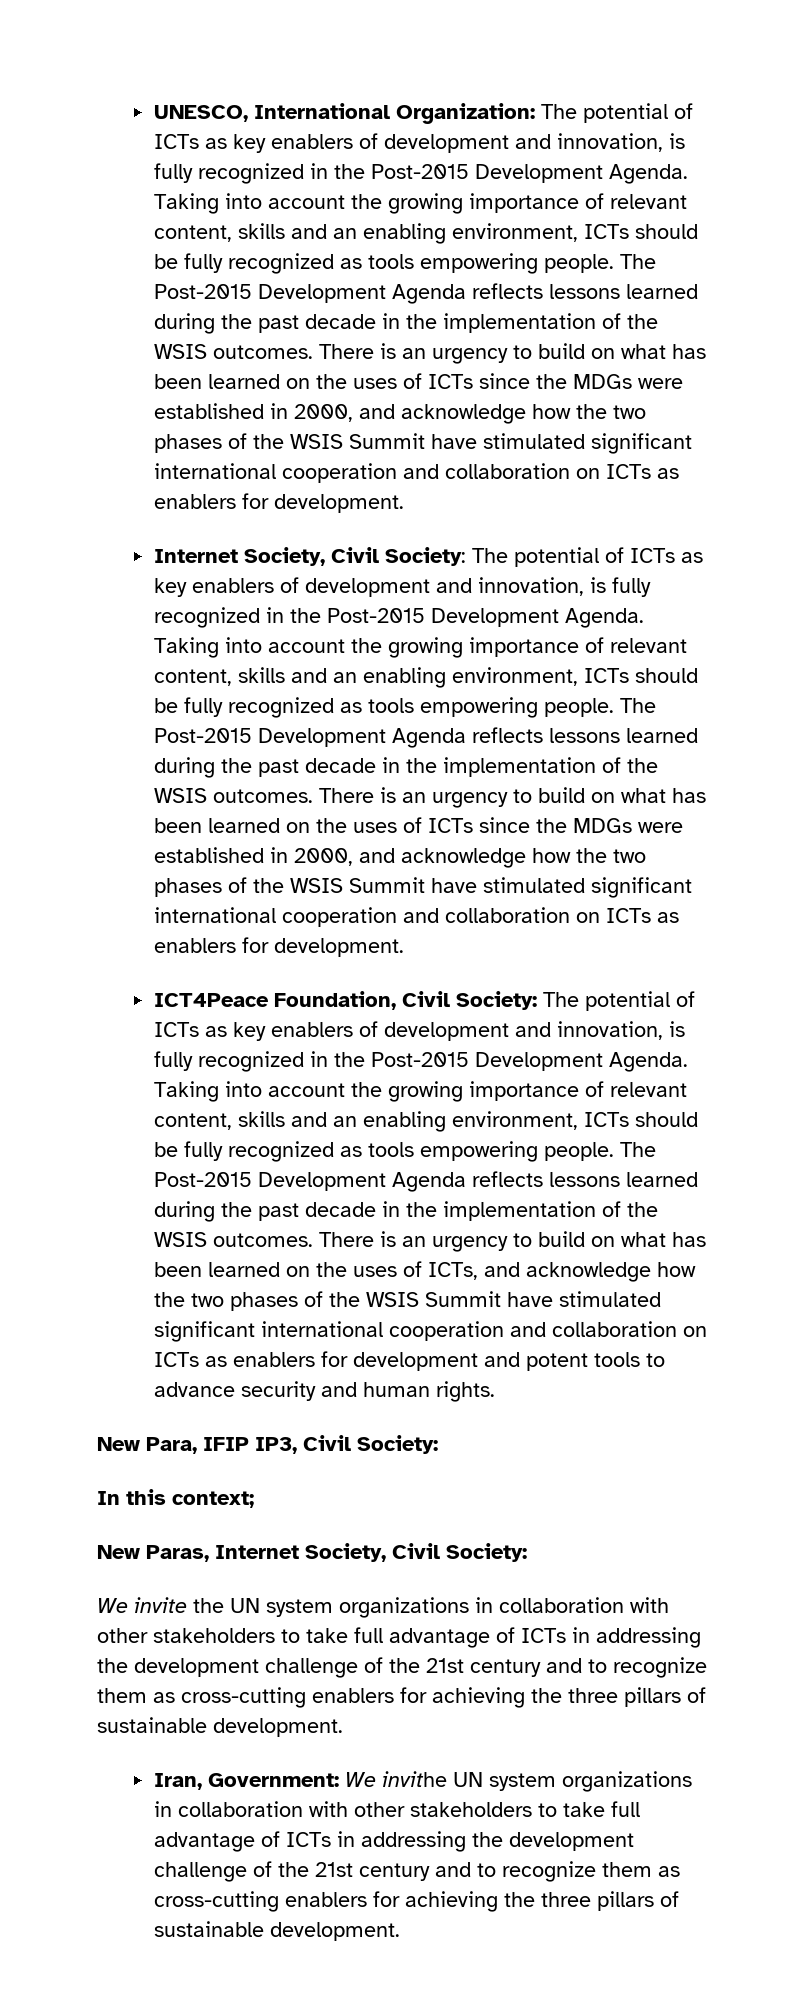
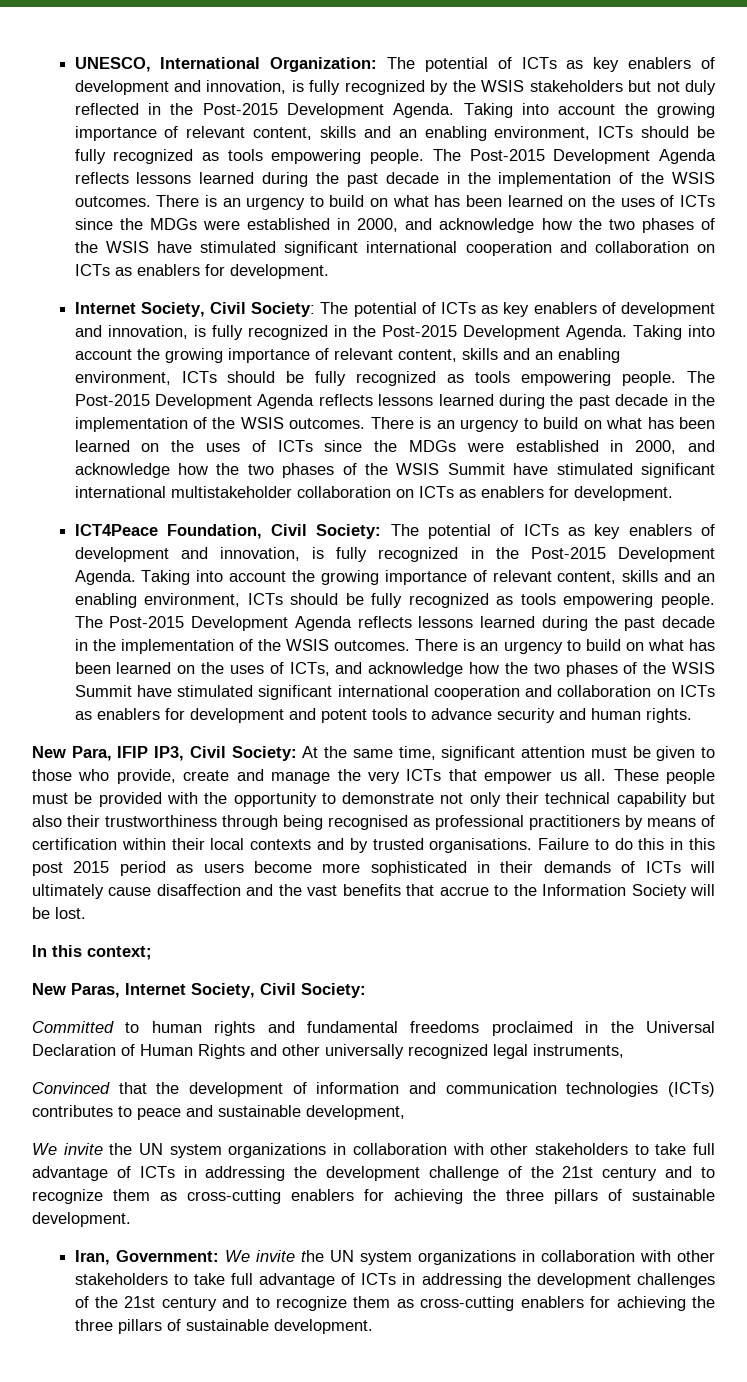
(304, 173) none -> [430,80,716,95] [74,103,139,115] by the WSIS stakeholders but not duly reflected
[348,433,425,449] Summit -> (149, 247) none
[281,907,439,927] cooperation and -> [170,486,292,498] multistakeholder
(438, 1444) none -> [302,746,716,761] [32,769,716,784] [32,792,715,807] [32,815,715,830] [32,838,716,853] [32,861,715,876] [32,884,715,899] [32,907,86,919] At the same time, significant attention must be given to those who provide, create and manage the very ICTs that empower us all. These people must be provided with the opportunity to demonstrate not only their technical capability but also their trustworthiness through being recognised as professional practitioners by means of certification within their local contexts and by trusted organisations. Failure to do this in this post 2015 period as users become more sophisticated in their demands of ICTs will ultimately cause disaffection and the vast benefits that accrue to the Information Society will be lost.
(527, 1552) none -> [32,1021,715,1036] [32,1044,624,1059] [32,1082,715,1097] [32,1105,405,1120] // Committed to human rights and fundamental freedoms proclaimed in the Universal Declaration of Human Rights and other universally recognized legal instruments, // Convinced that the development of information and communication technologies (ICTs) contributes to peace and sustainable development,
[381,1771,447,1787] invithe -> [255,1250,324,1262] invite the
[153,1862,247,1882] challenge -> [637,1273,715,1288] challenges

